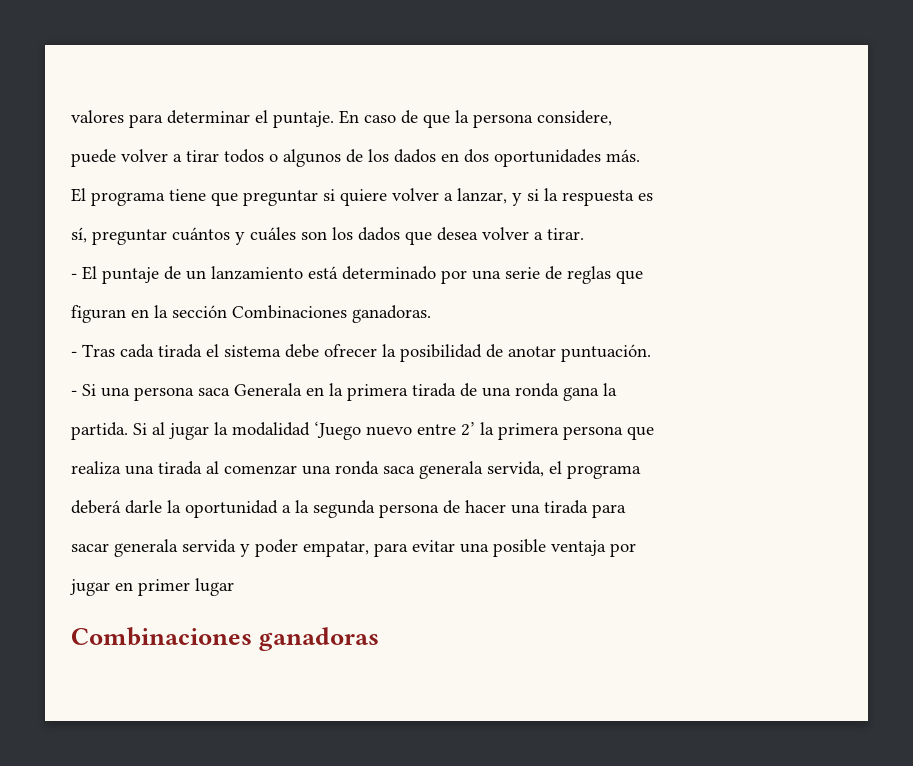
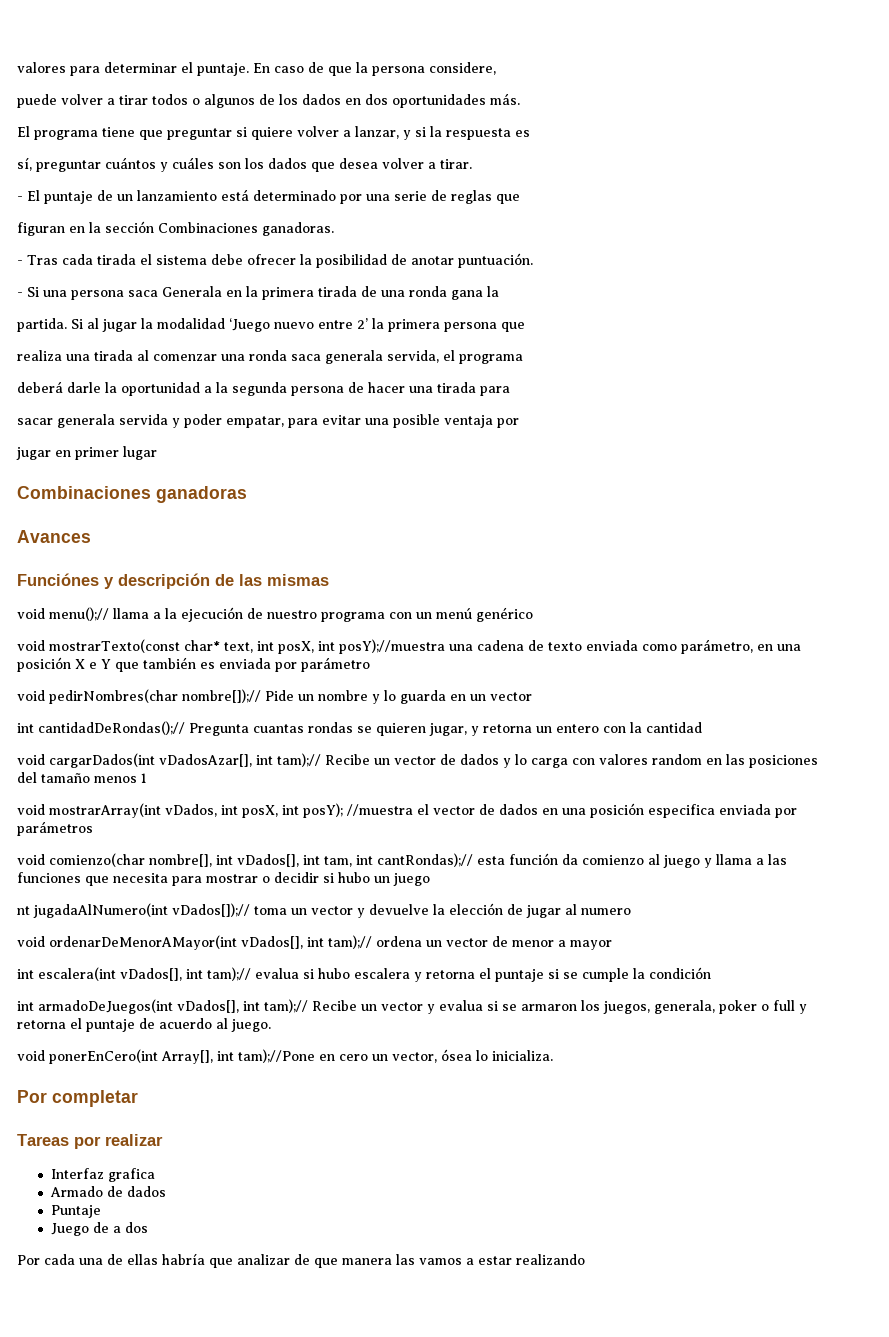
(380, 639) none -> [17,530,91,543] [17,573,329,589] [17,607,533,622] [17,639,801,654] [17,657,370,672] [17,689,532,704] [17,721,702,736] [17,753,818,768] [17,772,147,783] [17,803,797,818] [17,821,93,836] [17,853,787,868] [17,872,430,886] [17,903,631,918] [17,935,612,950] [17,967,711,982] [17,999,807,1014] [17,1018,271,1032] [17,1049,553,1064] [17,1090,138,1107] [17,1134,163,1149] [50,1168,155,1182] [49,1186,166,1197] [50,1205,101,1218] [50,1222,148,1236] [17,1253,585,1268] // Avances // Funciónes y descripción de las mismas // void menu();// llama a la ejecución de nuestro programa con un menú genérico // void mostrarTexto(const char* text, int posX, int posY);//muestra una cadena de texto enviada como parámetro, en una posición X e Y que también es enviada por parámetro // void pedirNombres(char nombre[]);// Pide un nombre y lo guarda en un vector // int cantidadDeRondas();// Pregunta cuantas rondas se quieren jugar, y retorna un entero con la cantidad // void cargarDados(int vDadosAzar[], int tam);// Recibe un vector de dados y lo carga con valores random en las posiciones del tamaño menos 1 // void mostrarArray(int vDados, int posX, int posY); //muestra el vector de dados en una posición especifica enviada por parámetros // void comienzo(char nombre[], int vDados[], int tam, int cantRondas);// esta función da comienzo al juego y llama a las funciones que necesita para mostrar o decidir si hubo un juego // nt jugadaAlNumero(int vDados[]);// toma un vector y devuelve la elección de jugar al numero // void ordenarDeMenorAMayor(int vDados[], int tam);// ordena un vector de menor a mayor // int escalera(int vDados[], int tam);// evalua si hubo escalera y retorna el puntaje si se cumple la condición // int armadoDeJuegos(int vDados[], int tam);// Recibe un vector y evalua si se armaron los juegos, generala, poker o full y retorna el puntaje de acuerdo al juego. // void ponerEnCero(int Array[], int tam);//Pone en cero un vector, ósea lo inicializa. // Por completar // Tareas por realizar // Interfaz grafica // Armado de dados // Puntaje // Juego de a dos // Por cada una de ellas habría que analizar de que manera las vamos a estar realizando

